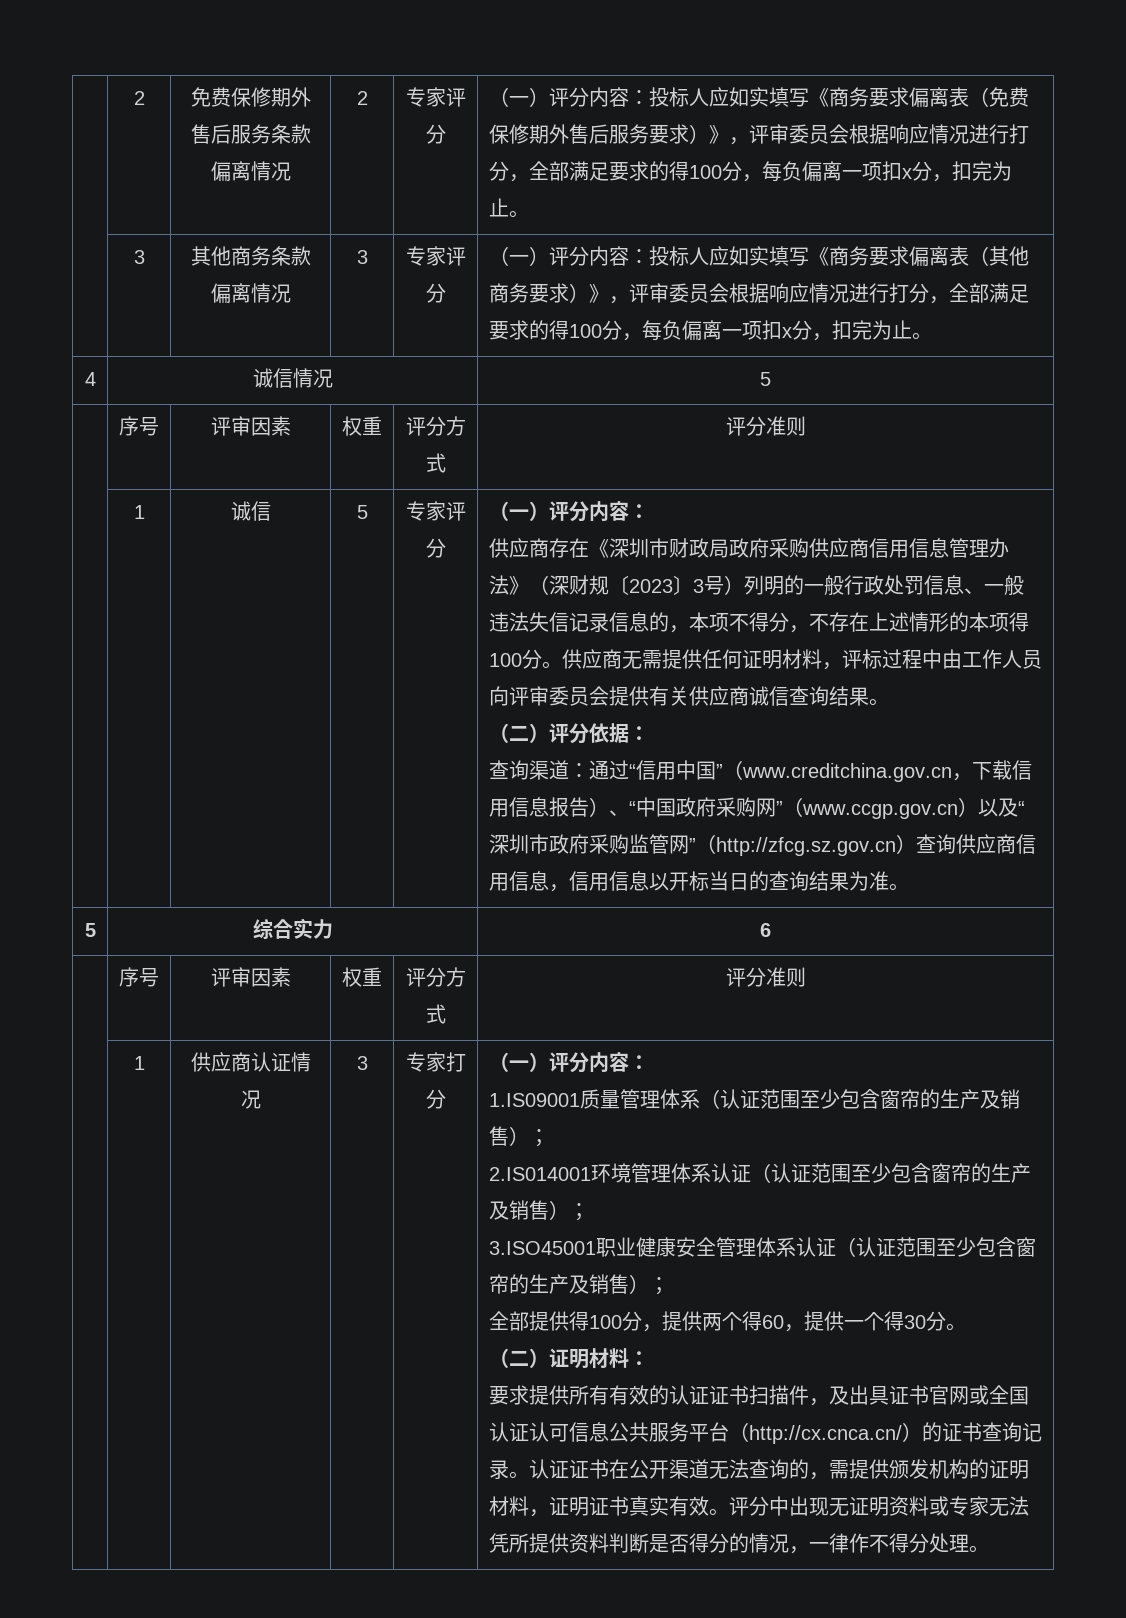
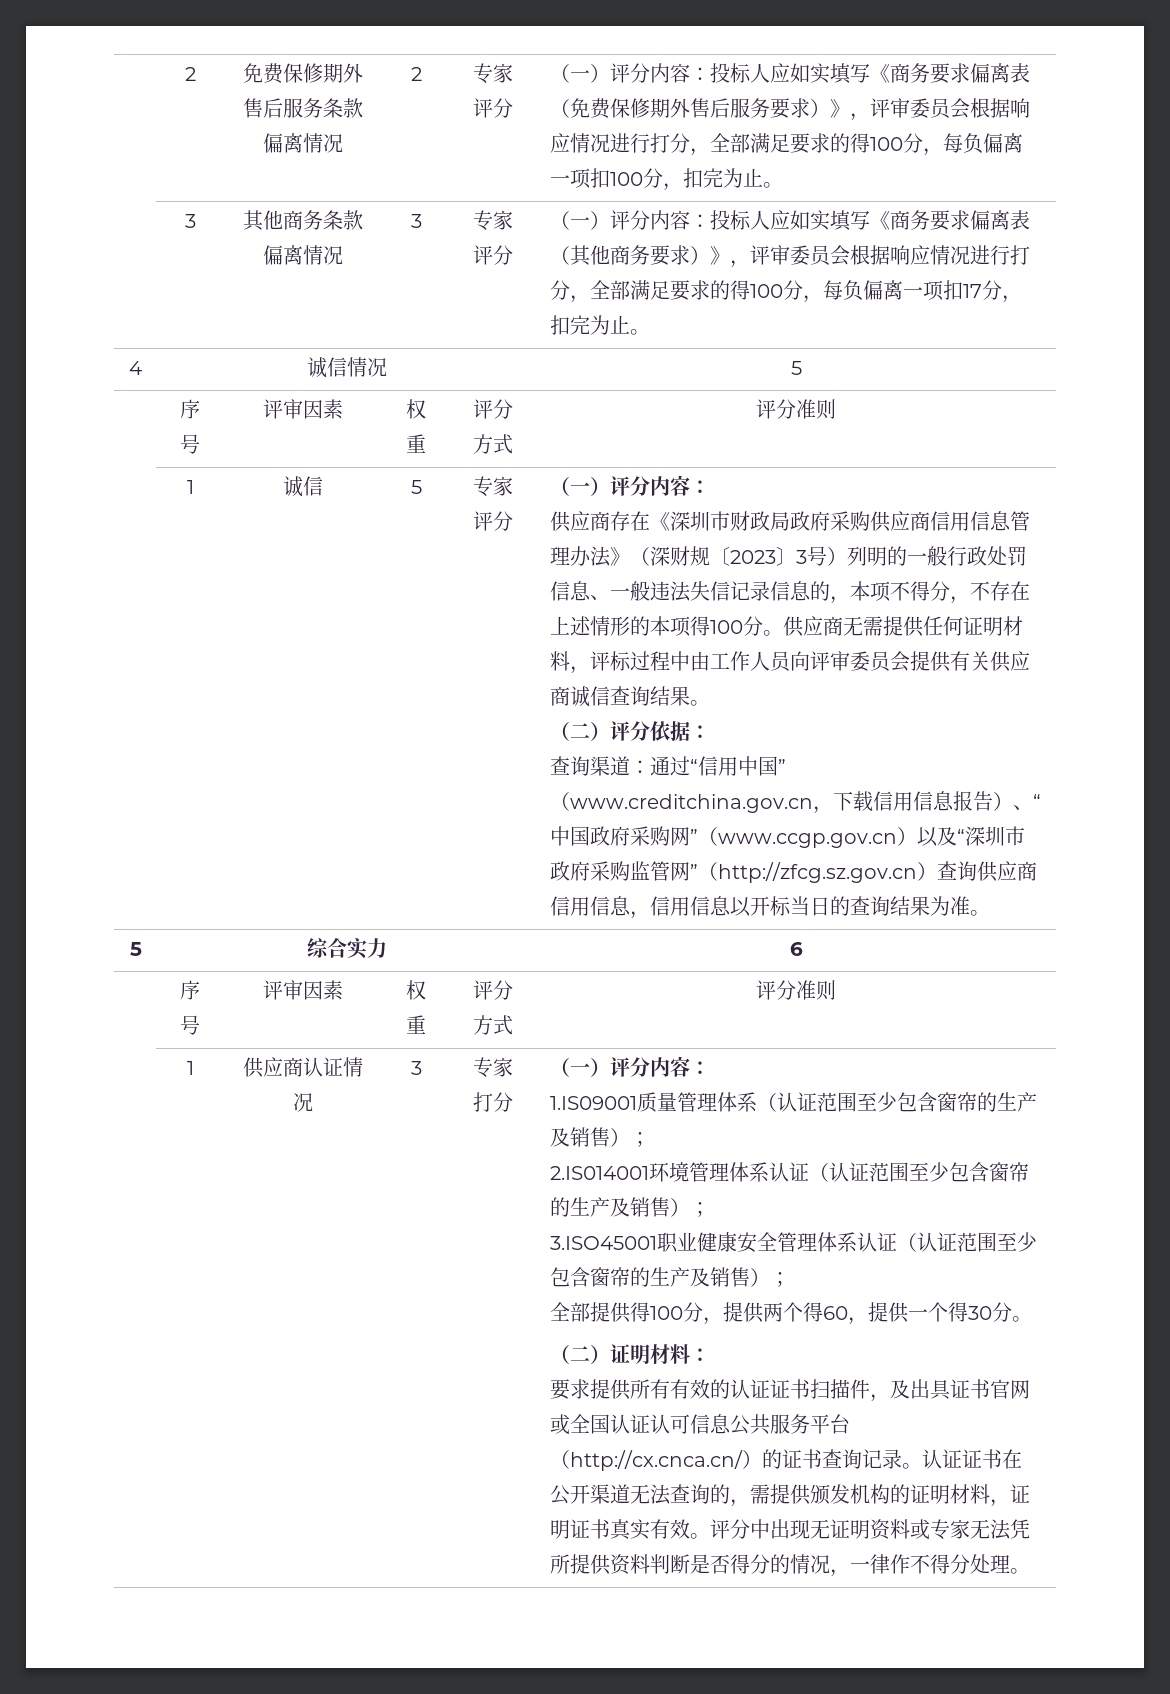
[901,168,912,179] x -> [610,172,644,186] 100
[781,327,792,338] x -> [963,284,983,298] 17

